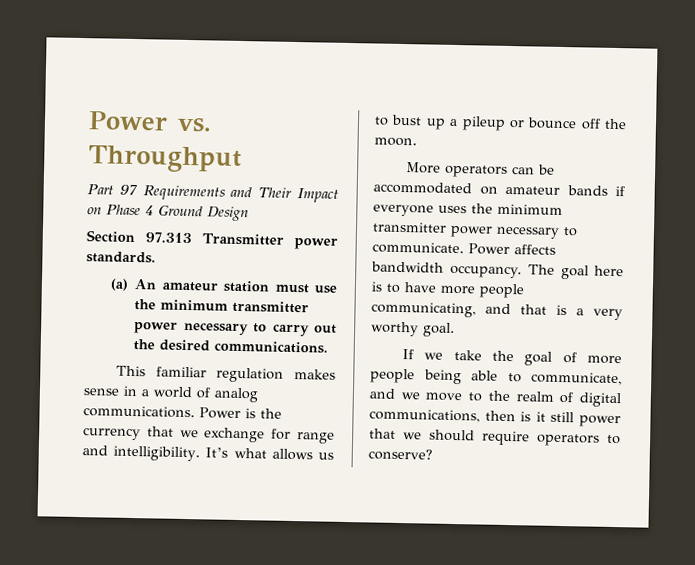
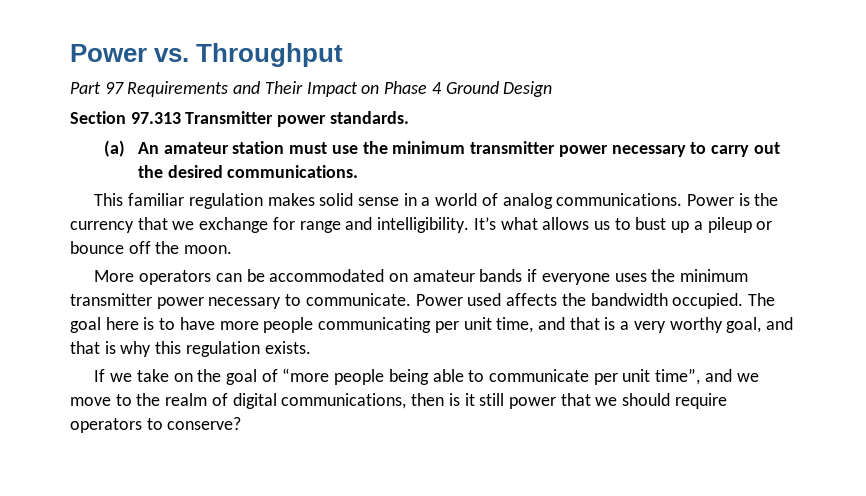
(336, 374) none -> [319,193,354,206] solid
[514,244,556,255] [371,261,523,279] affects bandwidth occupancy. -> [467,293,744,309] used affects the bandwidth occupied.
[371,301,476,318] communicating, -> [318,317,534,333] communicating per unit time,
[423,322,455,337] goal. -> [726,317,794,333] [70,341,311,357] goal, and that is why this regulation exists.
(482, 355) none -> [173,373,193,382] on
[587,355,622,365] more -> [282,368,330,382] “more
[531,371,622,386] communicate, -> [489,368,701,385] communicate per unit time”,

